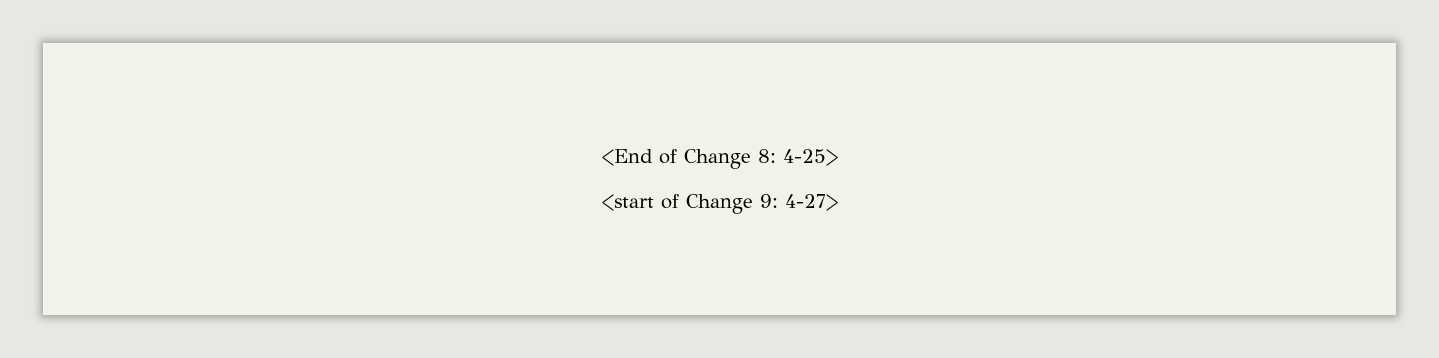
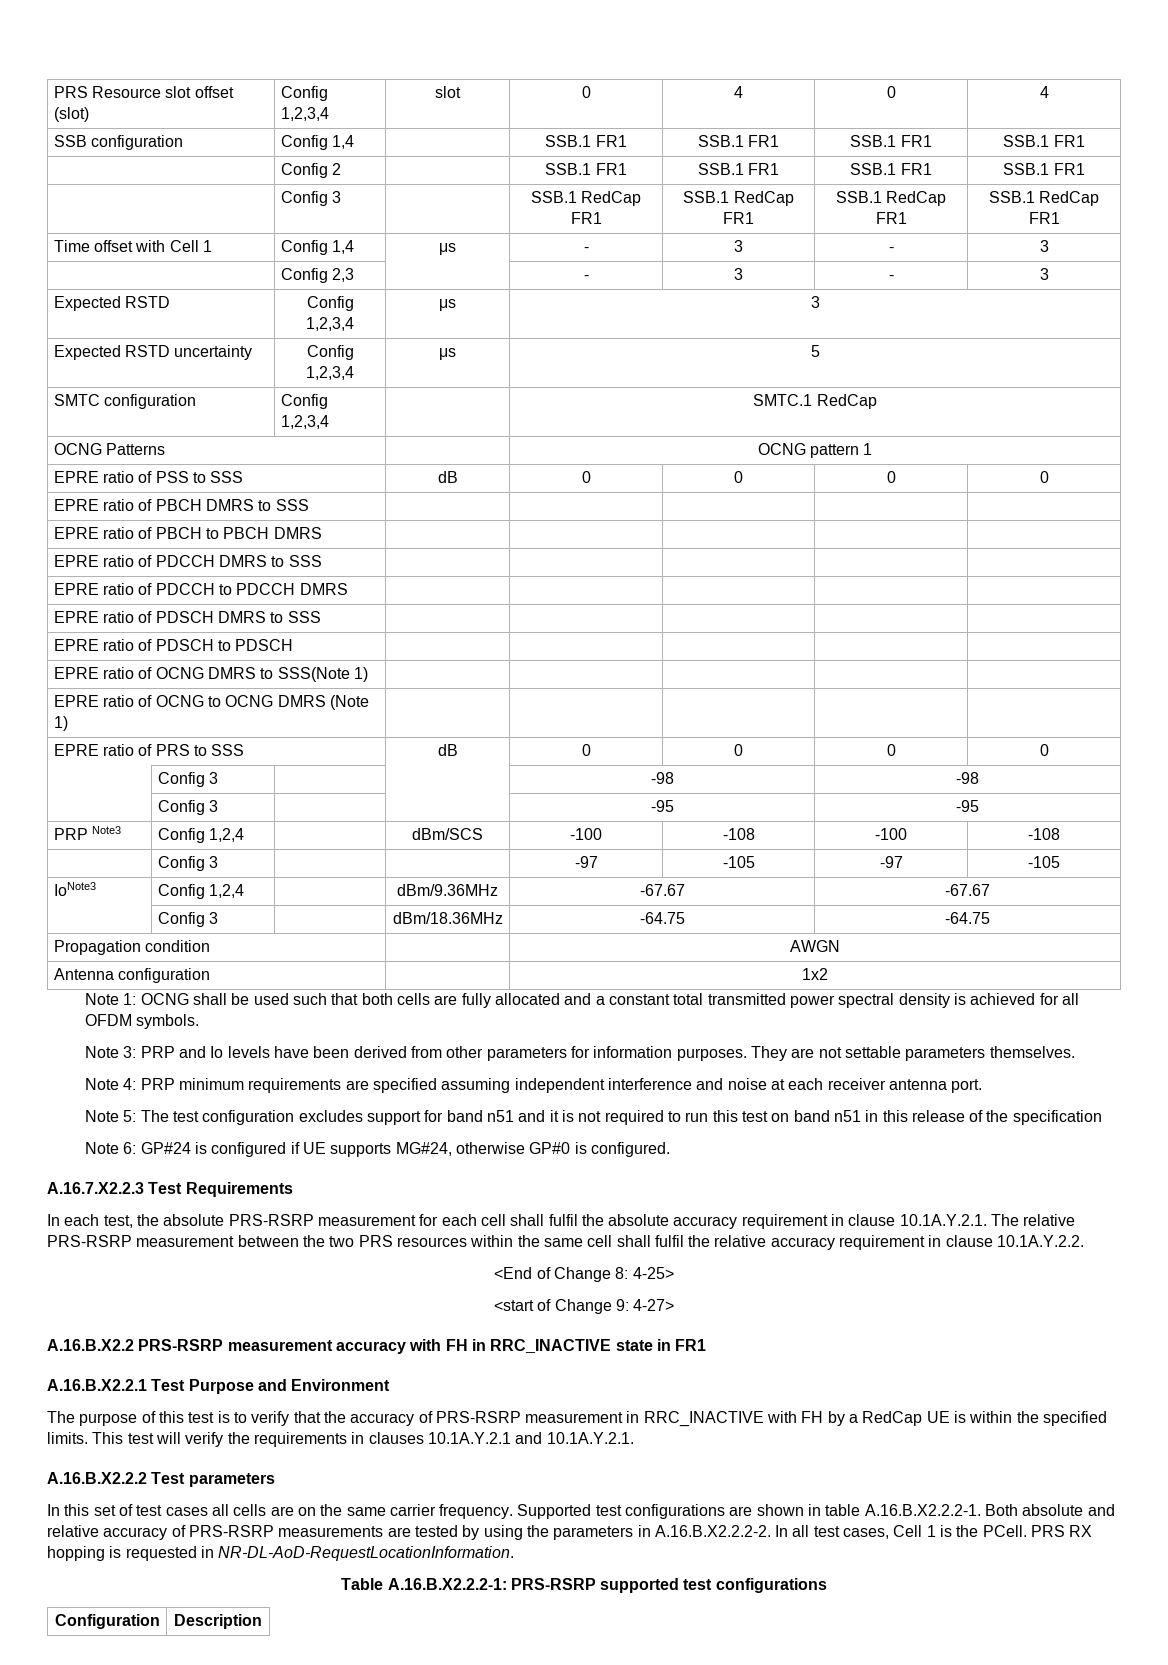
(601, 157) none -> [53,86,234,98] [53,107,89,122] [280,86,328,101] [280,107,329,121] [435,86,461,98] [581,86,591,98] [734,86,743,98] [886,86,896,98] [1039,86,1049,98] [53,135,184,150] [280,135,355,150] [545,135,627,147] [697,135,780,147] [850,135,932,147] [1003,135,1085,147] [280,163,342,178] [545,163,627,175] [697,163,780,175] [850,163,932,175] [1003,163,1085,175] [280,191,342,206] [530,191,642,206] [570,212,602,224] [683,191,794,206] [723,212,754,224] [835,191,947,206] [875,212,907,224] [988,191,1100,206] [1028,212,1060,224] [53,240,213,252] [280,240,355,255] [439,243,456,255] [583,247,589,252] [734,240,743,252] [888,247,894,252] [1039,240,1049,252] [280,268,355,283] [583,275,589,280] [734,268,743,280] [888,275,894,280] [1039,268,1049,280] [53,296,171,311] [306,296,354,311] [306,317,354,331] [439,299,456,311] [810,296,820,308] [53,345,253,360] [306,345,354,360] [306,366,354,380] [439,348,456,360] [810,345,820,357] [53,394,197,409] [280,394,328,409] [280,415,329,429] [753,394,877,409] [53,443,166,455] [757,443,873,458] [53,471,244,483] [437,471,458,483] [581,471,591,483] [734,471,743,483] [886,471,896,483] [1039,471,1049,483] [53,499,309,511] [53,527,322,539] [53,555,322,567] [53,583,348,595] [53,611,321,623] [53,639,294,651] [53,667,369,682] [53,695,370,710] [53,716,68,731] [53,744,245,756] [437,744,458,756] [581,744,591,756] [734,744,743,756] [886,744,896,756] [1039,744,1049,756] [157,772,219,787] [650,772,674,784] [956,772,979,784] [157,800,219,815] [650,800,674,812] [956,800,979,812] [53,826,122,840] [157,828,245,843] [412,828,483,840] [570,828,602,840] [722,828,755,840] [875,828,907,840] [1028,828,1060,840] [157,856,219,871] [574,856,598,868] [722,856,755,868] [879,856,903,868] [1028,856,1060,868] [53,882,96,896] [157,884,245,899] [397,884,498,896] [639,884,685,896] [945,884,990,896] [157,912,219,927] [392,912,503,924] [639,912,685,924] [945,912,990,924] [53,940,211,955] [790,940,840,952] [53,968,211,983] [802,968,828,980] [85,993,1079,1008] [85,1014,200,1029] [85,1046,1075,1061] [85,1078,983,1093] [85,1110,1102,1125] [85,1142,670,1157] [47,1182,293,1197] [47,1214,1076,1229] [47,1235,1085,1250] PRS Resource slot offset (slot) | Config 1,2,3,4 | slot | 0 | 4 | 0 | 4 // SSB configuration | Config 1,4 | | SSB.1 FR1 | SSB.1 FR1 | SSB.1 FR1 | SSB.1 FR1 // | Config 2 | | SSB.1 FR1 | SSB.1 FR1 | SSB.1 FR1 | SSB.1 FR1 // | Config 3 | | SSB.1 RedCap FR1 | SSB.1 RedCap FR1 | SSB.1 RedCap FR1 | SSB.1 RedCap FR1 // Time offset with Cell 1 | Config 1,4 | μs | - | 3 | - | 3 // | Config 2,3 | | - | 3 | - | 3 // Expected RSTD | Config 1,2,3,4 | μs | 3 // Expected RSTD uncertainty | Config 1,2,3,4 | μs | 5 // SMTC configuration | Config 1,2,3,4 | | SMTC.1 RedCap // OCNG Patterns | | OCNG pattern 1 // EPRE ratio of PSS to SSS | dB | 0 | 0 | 0 | 0 // EPRE ratio of PBCH DMRS to SSS | | | | | // EPRE ratio of PBCH to PBCH DMRS | | | | | // EPRE ratio of PDCCH DMRS to SSS | | | | | // EPRE ratio of PDCCH to PDCCH DMRS | | | | | // EPRE ratio of PDSCH DMRS to SSS | | | | | // EPRE ratio of PDSCH to PDSCH | | | | | // EPRE ratio of OCNG DMRS to SSS(Note 1) | | | | | // EPRE ratio of OCNG to OCNG DMRS (Note 1) | | | | | // EPRE ratio of PRS to SSS | dB | 0 | 0 | 0 | 0 // | Config 3 | | | -98 | -98 // | Config 3 | | | -95 | -95 // PRP Note3 | Config 1,2,4 | | dBm/SCS | -100 | -108 | -100 | -108 // | Config 3 | | | -97 | -105 | -97 | -105 // IoNote3 | Config 1,2,4 | | dBm/9.36MHz | -67.67 | -67.67 // | Config 3 | | dBm/18.36MHz | -64.75 | -64.75 // Propagation condition | | AWGN // Antenna configuration | | 1x2 // Note 1: OCNG shall be used such that both cells are fully allocated and a constant total transmitted power spectral density is achieved for all OFDM symbols. // Note 3: PRP and Io levels have been derived from other parameters for information purposes. They are not settable parameters themselves. // Note 4: PRP minimum requirements are specified assuming independent interference and noise at each receiver antenna port. // Note 5: The test configuration excludes support for band n51 and it is not required to run this test on band n51 in this release of the specification // Note 6: GP#24 is configured if UE supports MG#24, otherwise GP#0 is configured. // A.16.7.X2.2.3 Test Requirements // In each test, the absolute PRS-RSRP measurement for each cell shall fulfil the absolute accuracy requirement in clause 10.1A.Y.2.1. The relative PRS-RSRP measurement between the two PRS resources within the same cell shall fulfil the relative accuracy requirement in clause 10.1A.Y.2.2. //
(838, 202) none -> [47,1339,707,1354] [47,1379,391,1394] [47,1411,1108,1427] [47,1432,634,1447] [47,1472,275,1487] [47,1504,1115,1519] [47,1525,1093,1540] [47,1546,515,1561] [341,1578,827,1593] [54,1614,160,1629] [174,1614,262,1629] // A.16.B.X2.2 PRS-RSRP measurement accuracy with FH in RRC_INACTIVE state in FR1 // A.16.B.X2.2.1 Test Purpose and Environment // The purpose of this test is to verify that the accuracy of PRS-RSRP measurement in RRC_INACTIVE with FH by a RedCap UE is within the specified limits. This test will verify the requirements in clauses 10.1A.Y.2.1 and 10.1A.Y.2.1. // A.16.B.X2.2.2 Test parameters // In this set of test cases all cells are on the same carrier frequency. Supported test configurations are shown in table A.16.B.X2.2.2-1. Both absolute and relative accuracy of PRS-RSRP measurements are tested by using the parameters in A.16.B.X2.2.2-2. In all test cases, Cell 1 is the PCell. PRS RX hopping is requested in NR-DL-AoD-RequestLocationInformation. // Table A.16.B.X2.2.2-1: PRS-RSRP supported test configurations // Configuration | Description

